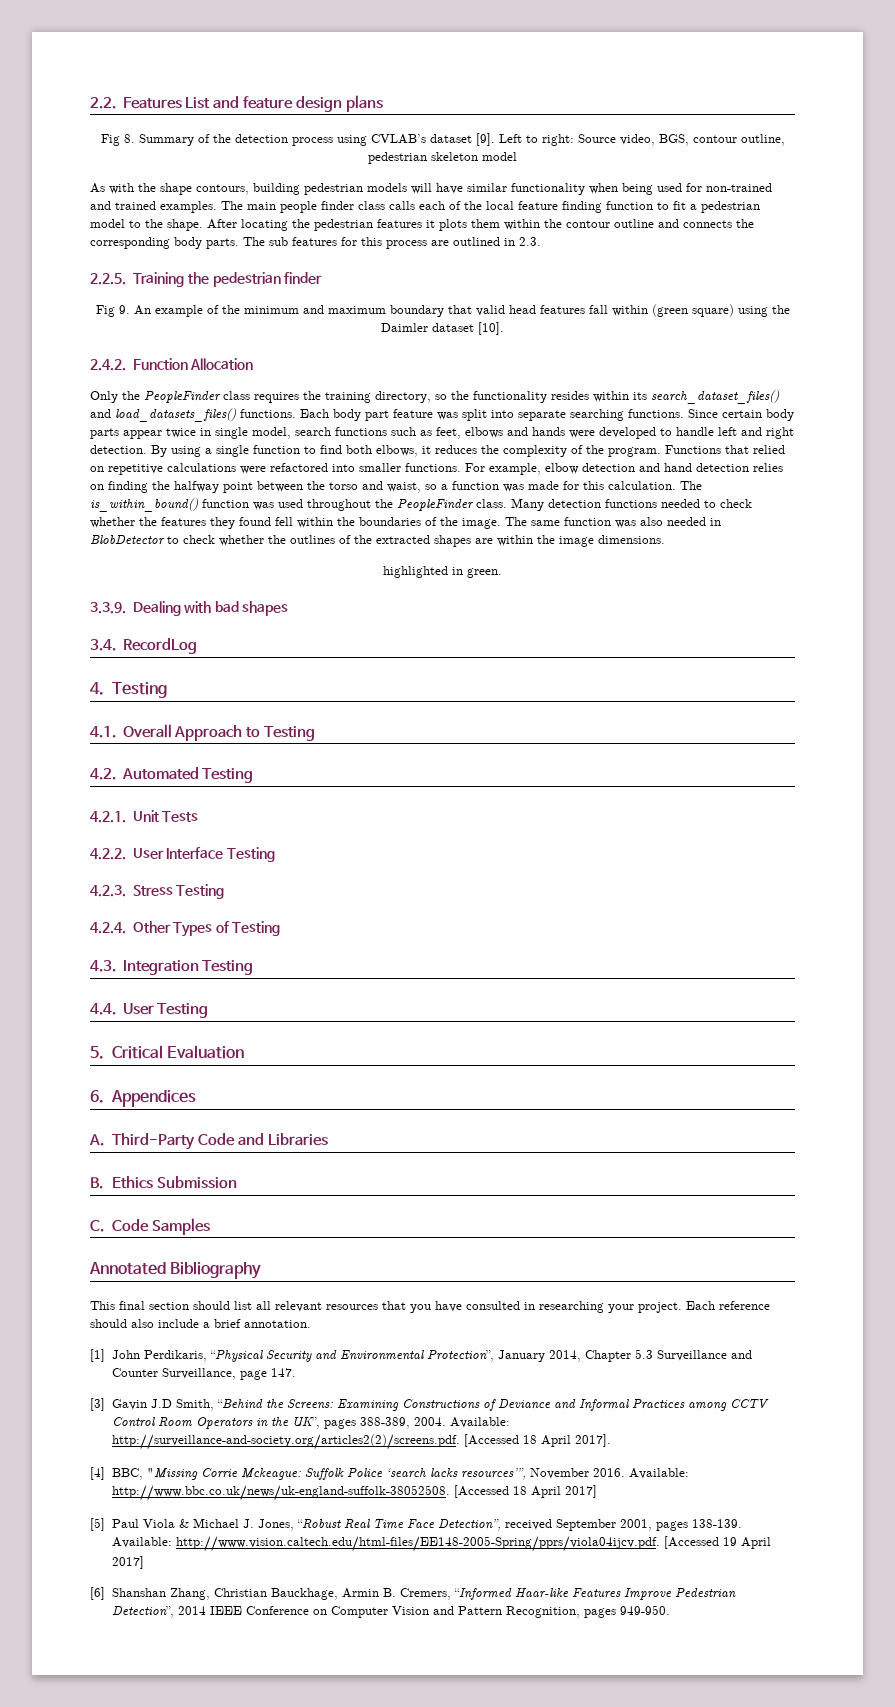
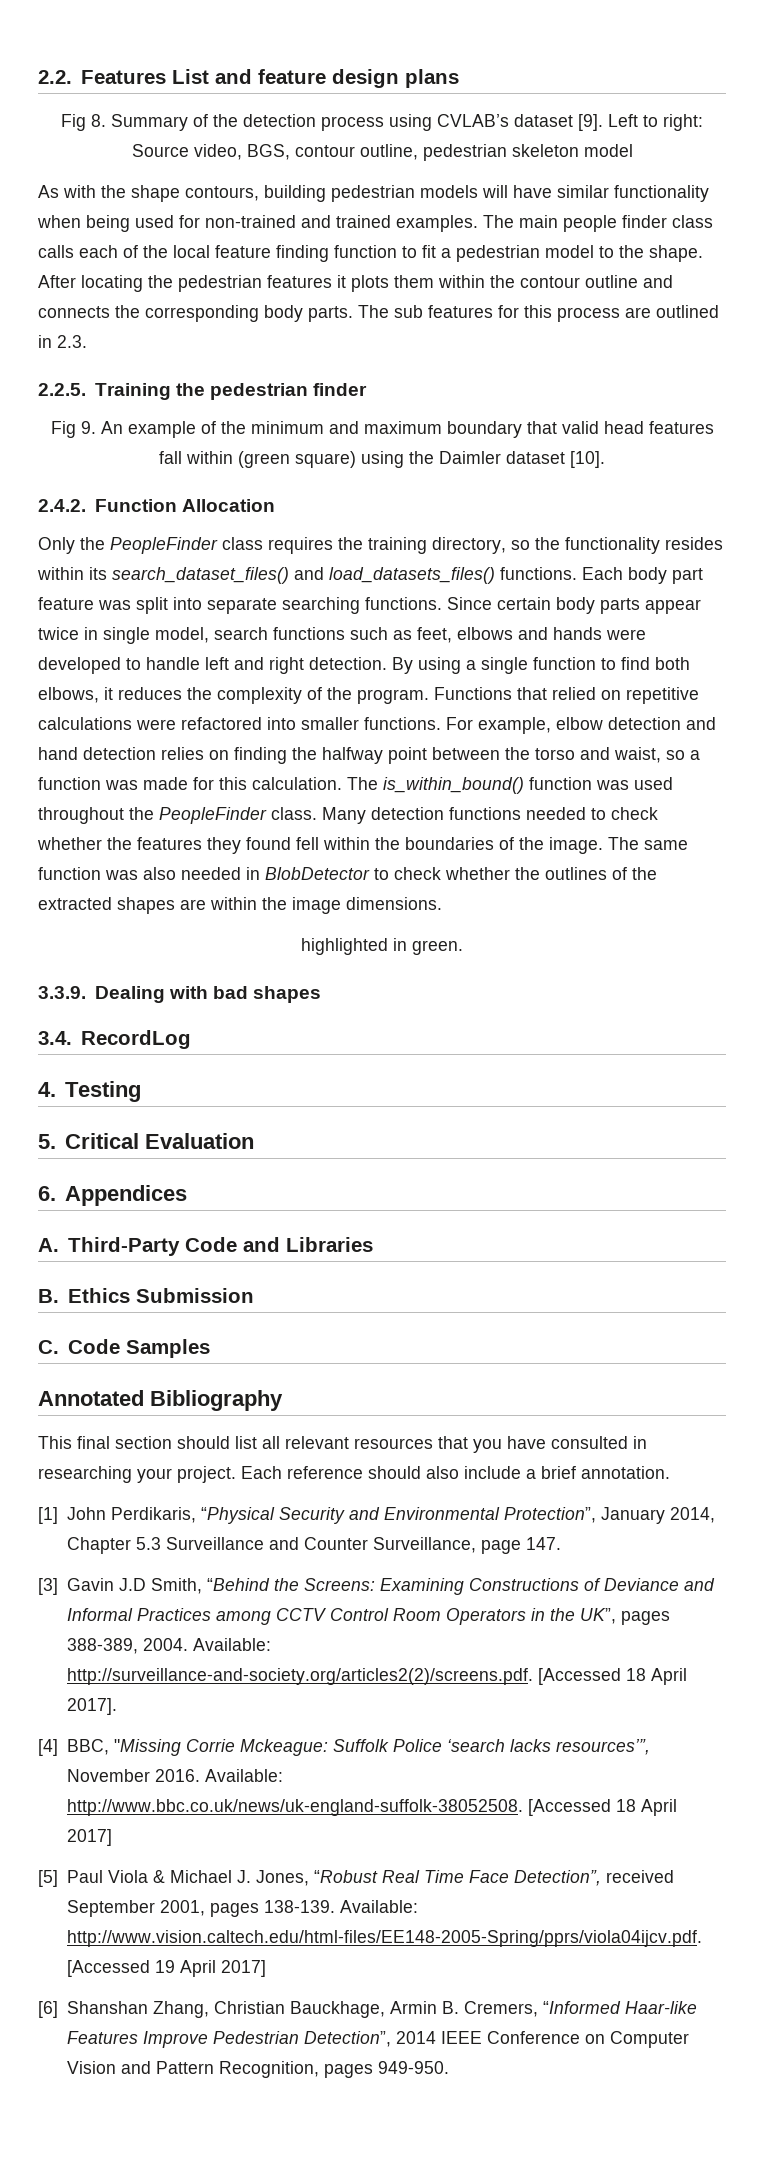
[90,724,316,741] [90,767,254,783] [90,810,199,823] [90,847,275,862] [90,884,225,899] [90,921,281,937] [90,960,254,975] [90,1003,209,1018] // 4.1. Overall Approach to Testing // 4.2. Automated Testing // 4.2.1. Unit Tests // 4.2.2. User Interface Testing // 4.2.3. Stress Testing // 4.2.4. Other Types of Testing // 4.3. Integration Testing // 4.4. User Testing -> (141, 1091) none

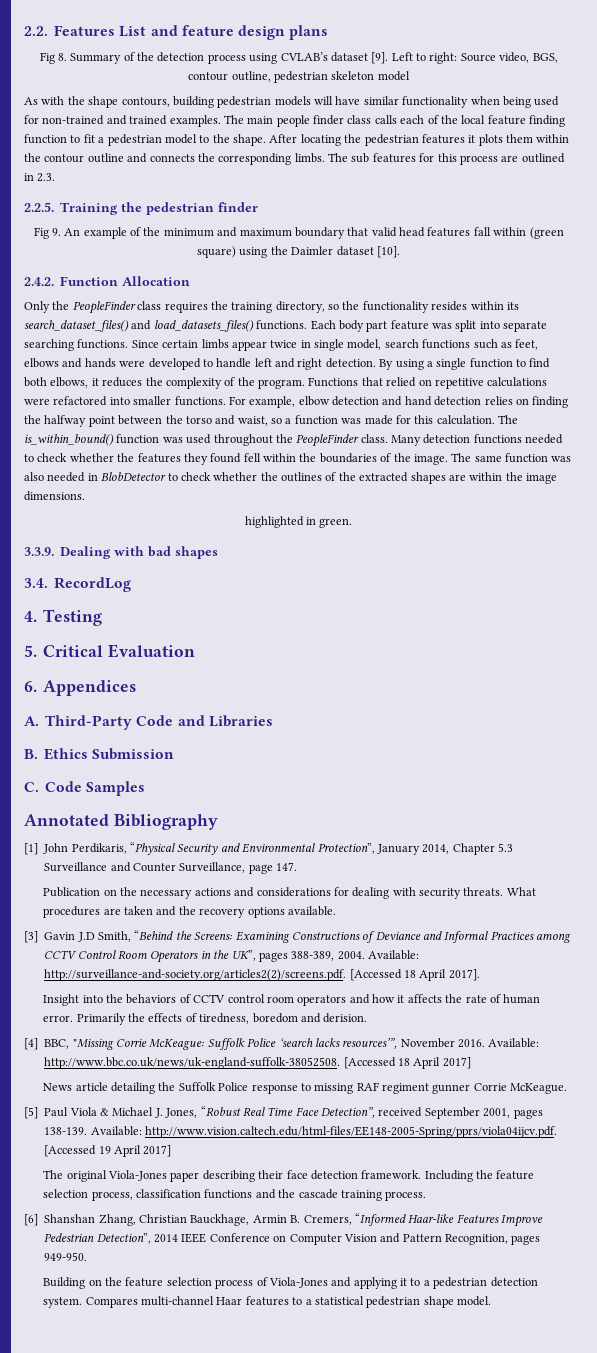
[264,305,353,322] body parts. -> [294,153,325,163] limbs.
[556,597,640,614] body parts -> [201,339,229,349] limbs
[38,1436,647,1453] [38,1466,670,1483] // This final section should list all relevant resources that you have consulted in researching your project. Each reference should also include a brief annotation. -> (218, 822) none
(561, 1543) none -> [43,887,536,899] [43,906,336,918] // Publication on the necessary actions and considerations for dealing with security threats. What procedures are taken and the recovery options available.
(117, 1706) none -> [43,994,541,1006] [43,1013,368,1025] // Insight into the behaviors of CCTV control room operators and how it affects the rate of human error. Primarily the effects of tiredness, boredom and derision.
[239,1739,328,1756] Mckeague: -> [149,1039,205,1050] McKeague:
(112, 1837) none -> [43,1082,568,1094] // News article detailing the Suffolk Police response to missing RAF regiment gunner Corrie McKeague.
(266, 1968) none -> [43,1170,535,1182] [43,1189,427,1201] // The original Viola-Jones paper describing their face detection framework. Including the feature selection process, classification functions and the cascade training process.
(449, 2067) none -> [43,1277,538,1289] [43,1296,492,1308] // Building on the feature selection process of Viola-Jones and applying it to a pedestrian detection system. Compares multi-channel Haar features to a statistical pedestrian shape model.

